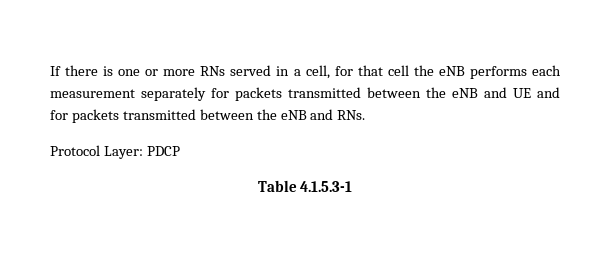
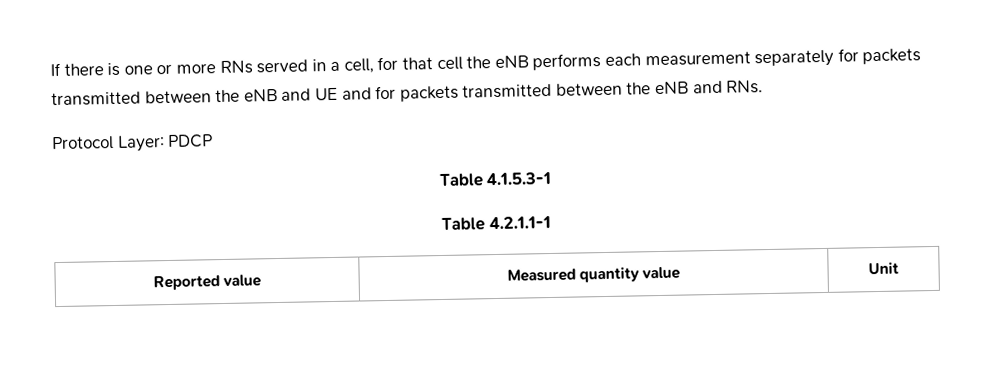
(353, 186) none -> [441,215,551,231] [152,274,262,291] [506,266,681,283] [868,261,899,275] // Table 4.2.1.1-1 // Reported value | Measured quantity value | Unit

